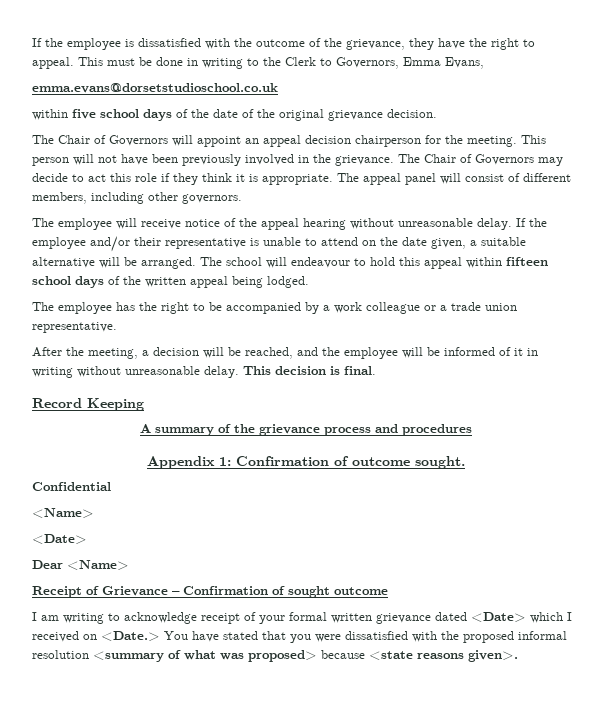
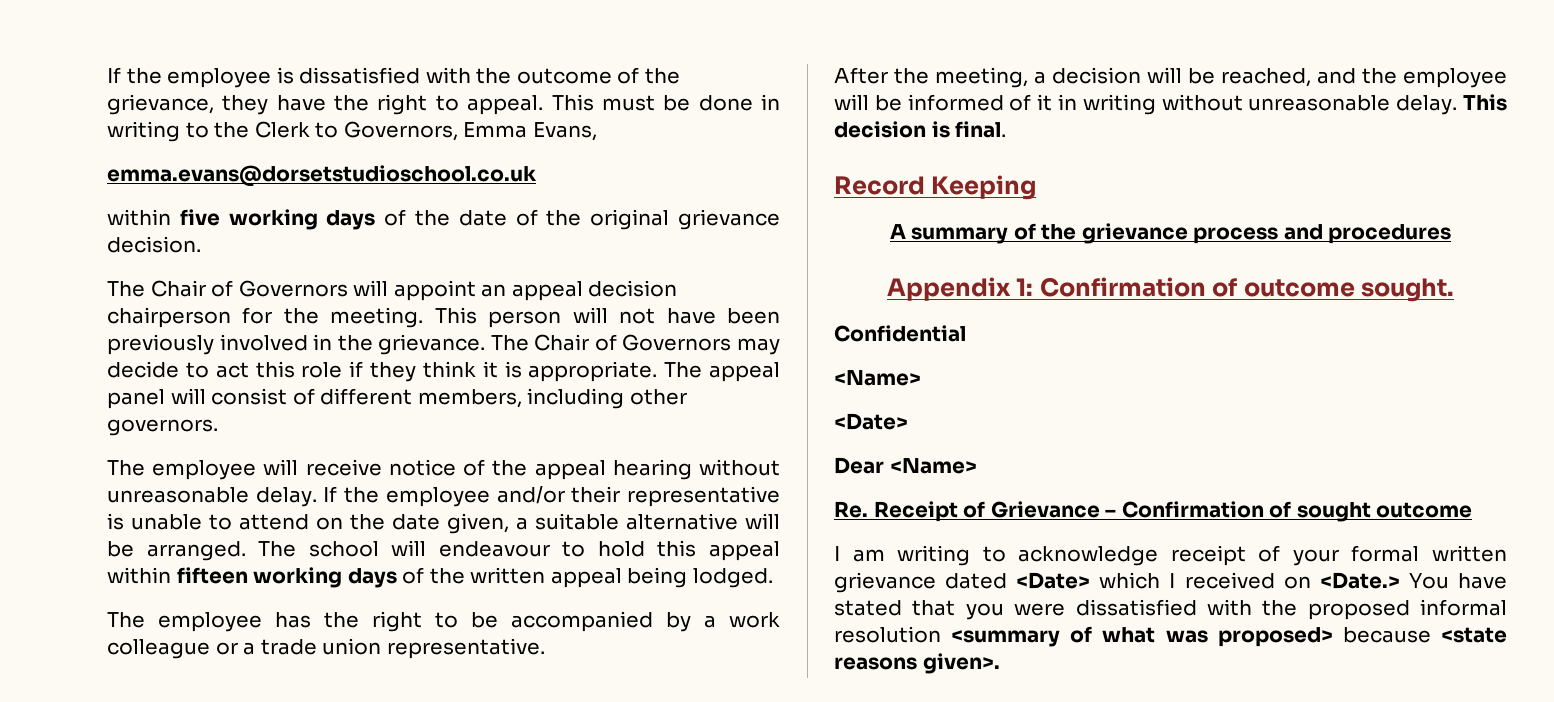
[100,109,139,118] school -> [228,209,318,230] working
[32,276,71,285] school -> [253,567,343,588] working
(129, 565) none -> [834,501,868,518] Re.

